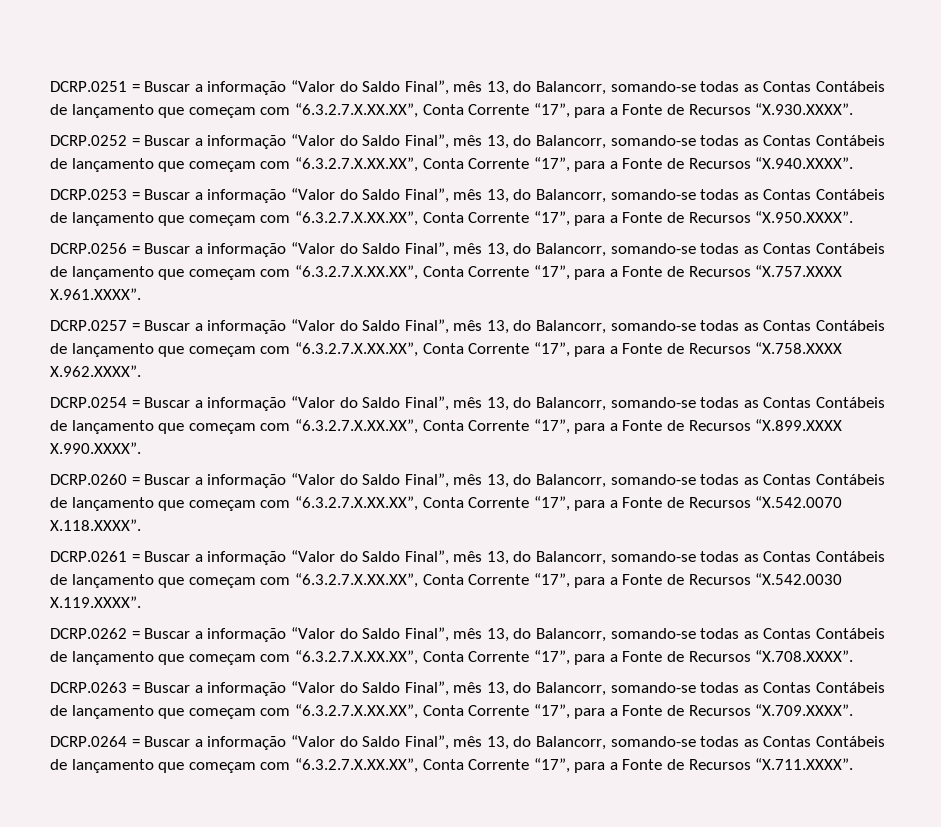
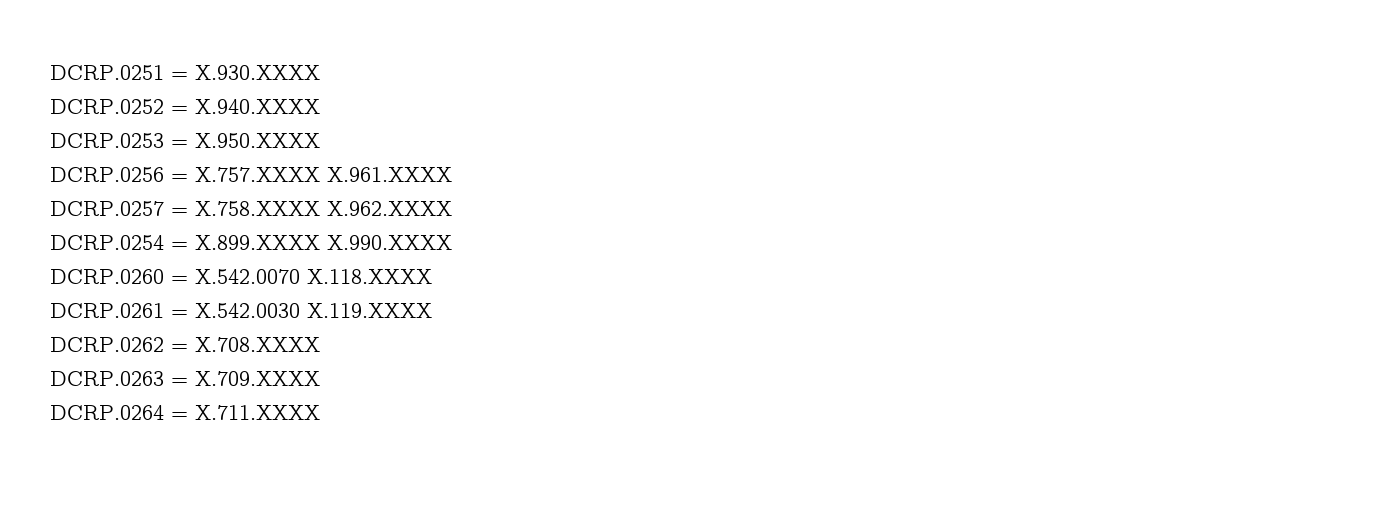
[144,80,886,95] [50,103,854,118] [50,134,886,149] [50,157,854,172] [50,188,886,203] [50,211,854,226] [50,242,886,257] [50,265,843,280] [50,288,141,300] [50,319,886,334] [50,342,843,357] [50,365,141,377] [50,396,886,411] [50,419,843,434] [50,442,141,454] [50,473,886,488] [50,496,843,511] [50,519,141,531] [50,550,886,565] [50,573,843,588] [50,596,141,608] [50,627,886,642] [50,650,854,665] [50,681,886,696] [50,704,854,719] [50,735,886,750] [50,758,854,773] Buscar a informação “Valor do Saldo Final”, mês 13, do Balancorr, somando-se todas as Contas Contábeis de lançamento que começam com “6.3.2.7.X.XX.XX”, Conta Corrente “17”, para a Fonte de Recursos “X.930.XXXX”. // DCRP.0252 = Buscar a informação “Valor do Saldo Final”, mês 13, do Balancorr, somando-se todas as Contas Contábeis de lançamento que começam com “6.3.2.7.X.XX.XX”, Conta Corrente “17”, para a Fonte de Recursos “X.940.XXXX”. // DCRP.0253 = Buscar a informação “Valor do Saldo Final”, mês 13, do Balancorr, somando-se todas as Contas Contábeis de lançamento que começam com “6.3.2.7.X.XX.XX”, Conta Corrente “17”, para a Fonte de Recursos “X.950.XXXX”. // DCRP.0256 = Buscar a informação “Valor do Saldo Final”, mês 13, do Balancorr, somando-se todas as Contas Contábeis de lançamento que começam com “6.3.2.7.X.XX.XX”, Conta Corrente “17”, para a Fonte de Recursos “X.757.XXXX X.961.XXXX”. // DCRP.0257 = Buscar a informação “Valor do Saldo Final”, mês 13, do Balancorr, somando-se todas as Contas Contábeis de lançamento que começam com “6.3.2.7.X.XX.XX”, Conta Corrente “17”, para a Fonte de Recursos “X.758.XXXX X.962.XXXX”. // DCRP.0254 = Buscar a informação “Valor do Saldo Final”, mês 13, do Balancorr, somando-se todas as Contas Contábeis de lançamento que começam com “6.3.2.7.X.XX.XX”, Conta Corrente “17”, para a Fonte de Recursos “X.899.XXXX X.990.XXXX”. // DCRP.0260 = Buscar a informação “Valor do Saldo Final”, mês 13, do Balancorr, somando-se todas as Contas Contábeis de lançamento que começam com “6.3.2.7.X.XX.XX”, Conta Corrente “17”, para a Fonte de Recursos “X.542.0070 X.118.XXXX”. // DCRP.0261 = Buscar a informação “Valor do Saldo Final”, mês 13, do Balancorr, somando-se todas as Contas Contábeis de lançamento que começam com “6.3.2.7.X.XX.XX”, Conta Corrente “17”, para a Fonte de Recursos “X.542.0030 X.119.XXXX”. // DCRP.0262 = Buscar a informação “Valor do Saldo Final”, mês 13, do Balancorr, somando-se todas as Contas Contábeis de lançamento que começam com “6.3.2.7.X.XX.XX”, Conta Corrente “17”, para a Fonte de Recursos “X.708.XXXX”. // DCRP.0263 = Buscar a informação “Valor do Saldo Final”, mês 13, do Balancorr, somando-se todas as Contas Contábeis de lançamento que começam com “6.3.2.7.X.XX.XX”, Conta Corrente “17”, para a Fonte de Recursos “X.709.XXXX”. // DCRP.0264 = Buscar a informação “Valor do Saldo Final”, mês 13, do Balancorr, somando-se todas as Contas Contábeis de lançamento que começam com “6.3.2.7.X.XX.XX”, Conta Corrente “17”, para a Fonte de Recursos “X.711.XXXX”. -> [195,65,320,80] [50,99,320,114] [50,133,320,148] [50,167,452,182] [50,201,452,216] [50,235,452,250] [50,269,432,284] [50,303,432,318] [50,337,320,352] [50,371,320,386] [50,405,320,420] X.930.XXXX // DCRP.0252 = X.940.XXXX // DCRP.0253 = X.950.XXXX // DCRP.0256 = X.757.XXXX X.961.XXXX // DCRP.0257 = X.758.XXXX X.962.XXXX // DCRP.0254 = X.899.XXXX X.990.XXXX // DCRP.0260 = X.542.0070 X.118.XXXX // DCRP.0261 = X.542.0030 X.119.XXXX // DCRP.0262 = X.708.XXXX // DCRP.0263 = X.709.XXXX // DCRP.0264 = X.711.XXXX

